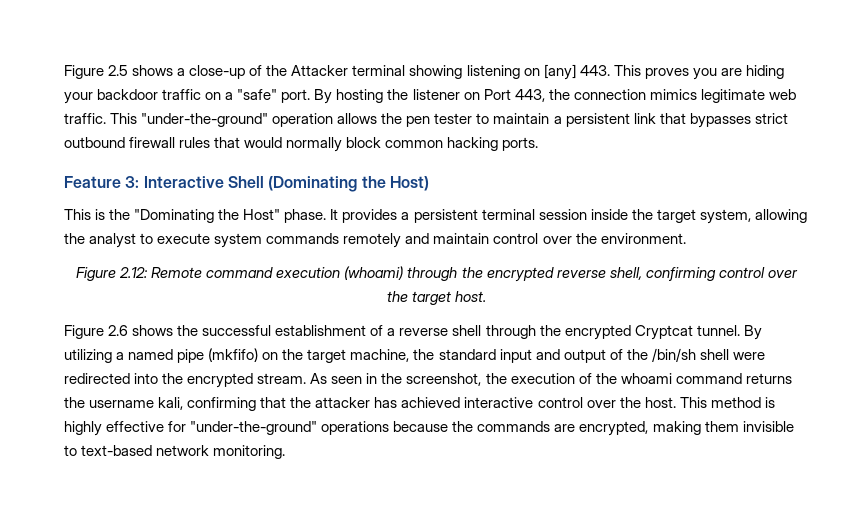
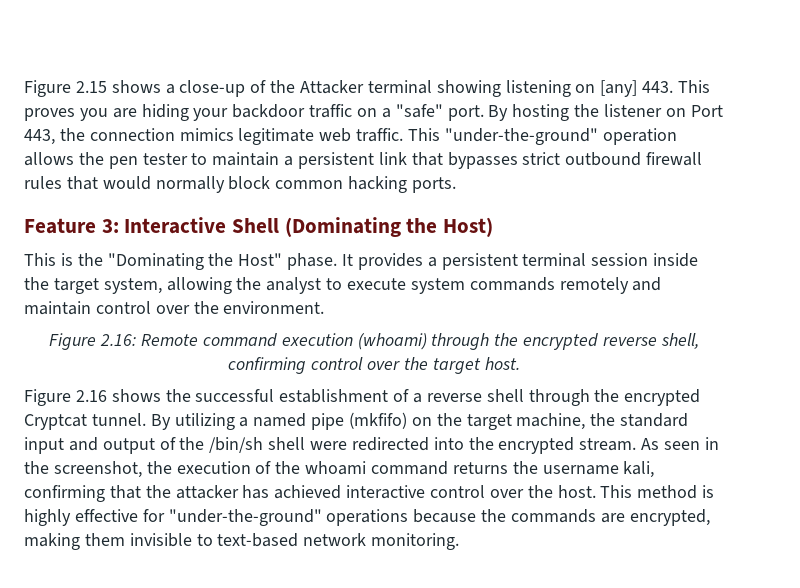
[64,65,129,79] Figure 2.5 -> [24,80,107,97] Figure 2.15
[119,267,149,278] 2.12: -> [100,334,137,346] 2.16:
[108,325,129,336] 2.6 -> [75,390,107,402] 2.16

